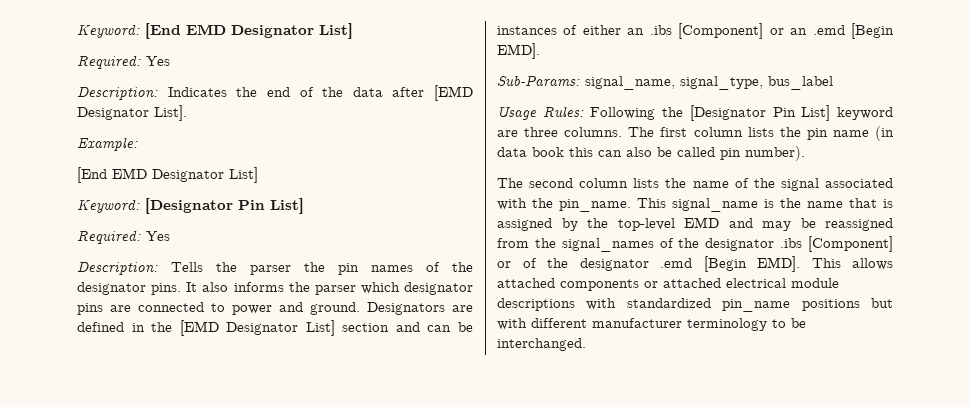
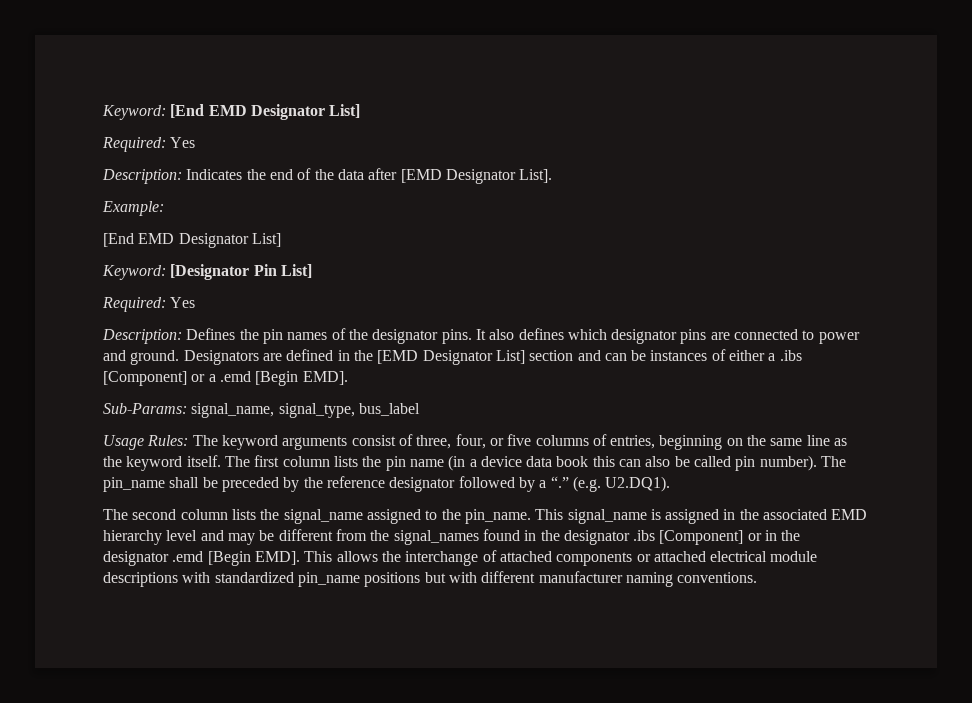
[171,262,291,275] Tells the parser -> [186,328,236,340] Defines
[233,282,356,295] informs the parser -> [518,328,564,340] defines
[627,23,808,39] an .ibs [Component] or an -> [768,350,802,361] [103,371,216,386] a .ibs [Component] or a
[590,105,893,121] [497,127,623,137] Following the [Designator Pin List] keyword are three columns. -> [192,434,848,450] [103,455,221,471] The keyword arguments consist of three, four, or five columns of entries, beginning on the same line as the keyword itself.
(895, 133) none -> [469,456,522,467] a device
(805, 153) none -> [821,456,847,467] [103,476,671,492] The pin_name shall be preceded by the reference designator followed by a “.” (e.g. U2.DQ1).
[692,178,893,191] [497,198,527,210] name of the signal associated with -> [283,509,438,524] signal_name assigned to
[780,198,893,208] [497,217,719,231] the name that is assigned by the top-level EMD -> [665,509,868,524] [103,530,198,545] assigned in the associated EMD hierarchy level
[825,218,893,231] reassigned -> [278,529,333,541] different
[659,238,674,248] of -> [482,529,537,541] found in
[522,258,537,268] of -> [765,530,778,541] in
(893, 264) none -> [381,550,497,566] the interchange of
[687,318,806,331] [497,338,586,351] terminology to be interchanged. -> [625,572,758,587] naming conventions.

